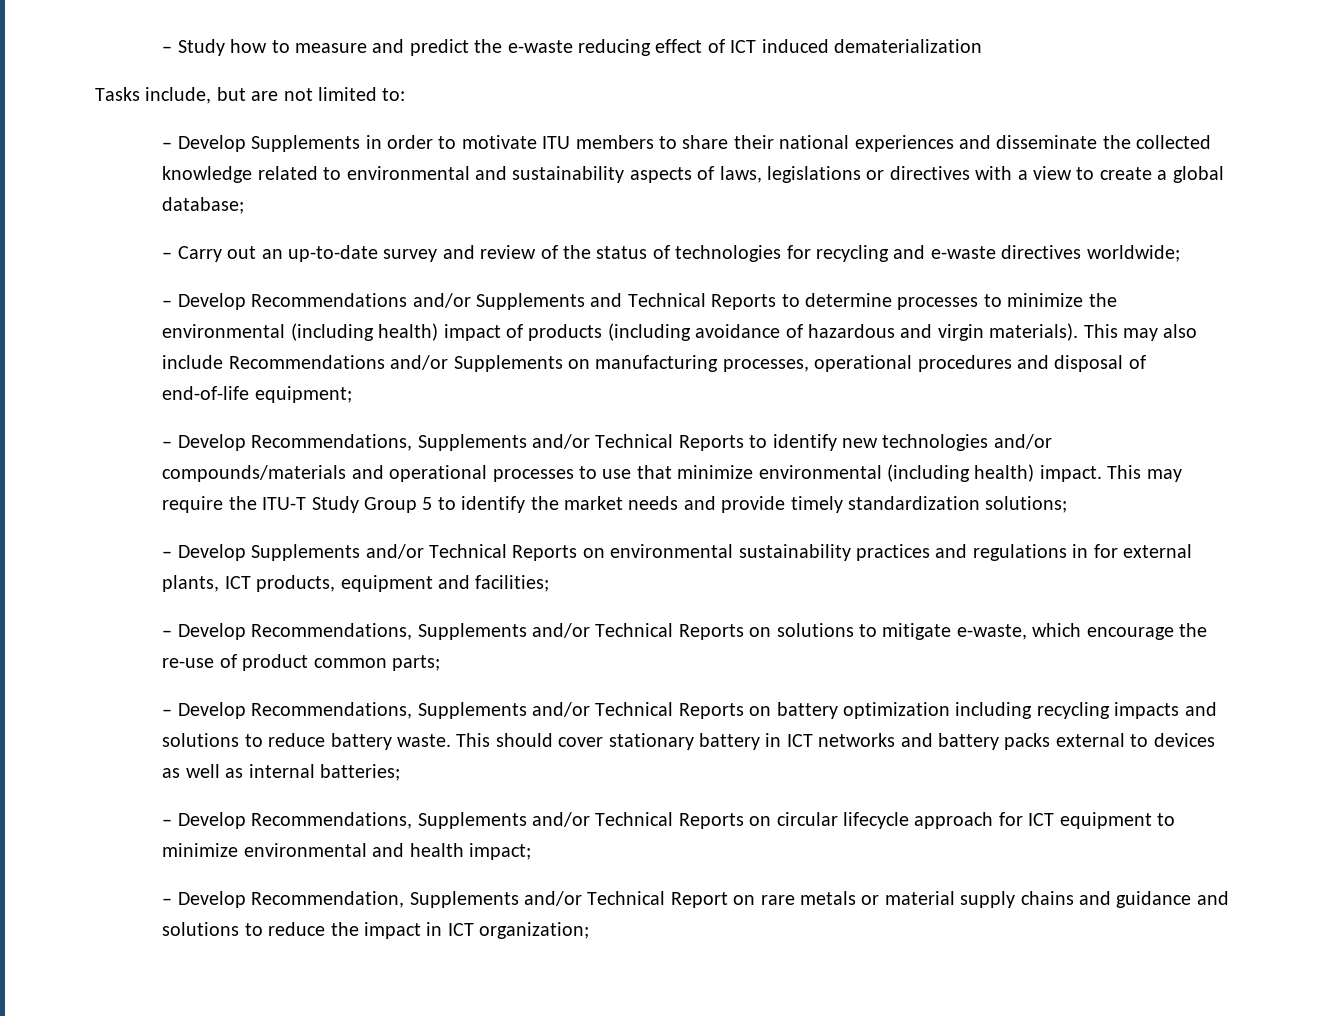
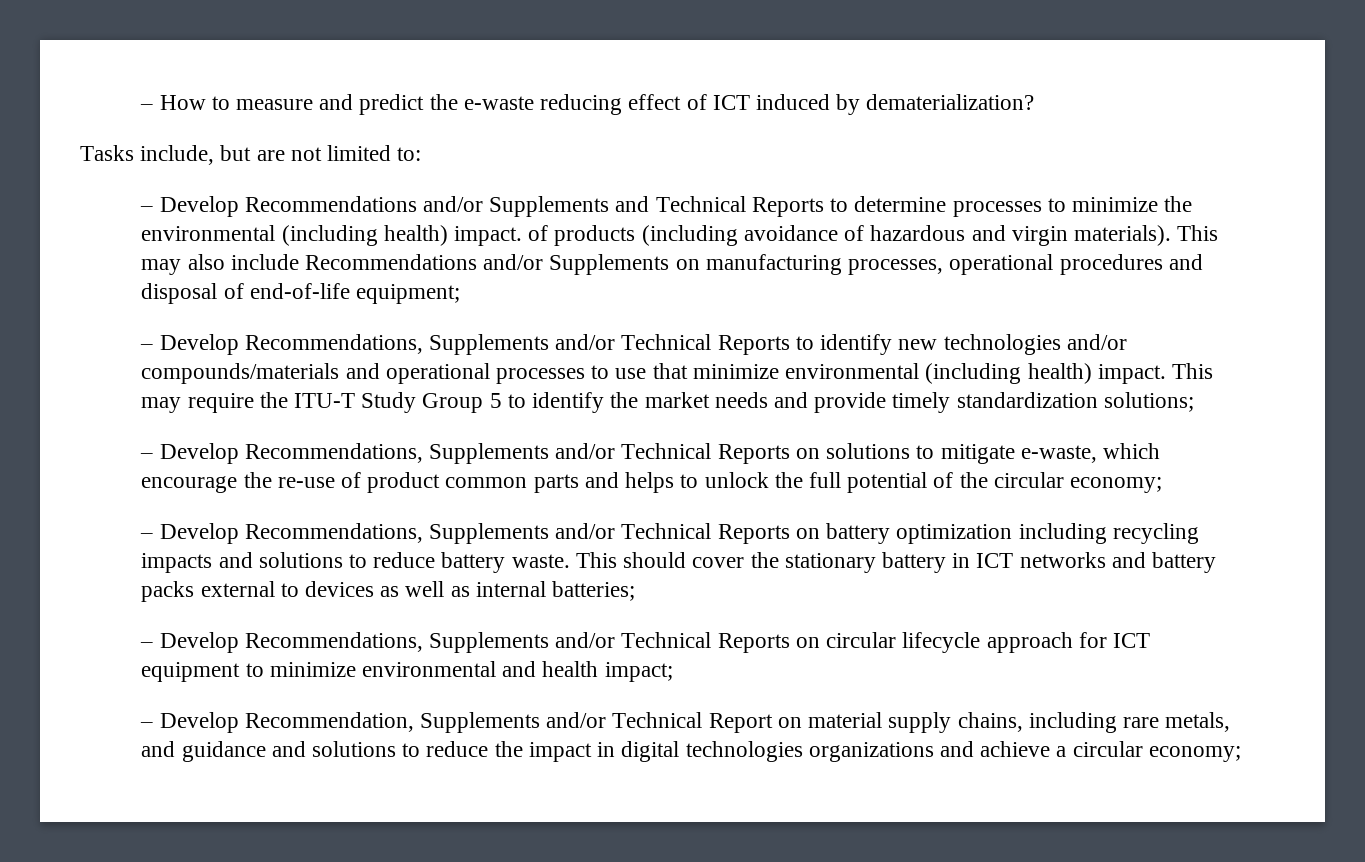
[162,39,268,56] – Study how -> [140,95,206,110] – How
[834,39,983,53] dematerialization -> [836,94,1035,115] by dematerialization?
[162,135,1212,152] [162,166,1224,183] [162,197,245,214] [162,245,1180,262] // – Develop Supplements in order to motivate ITU members to share their national experiences and disseminate the collected knowledge related to environmental and sustainability aspects of laws, legislations or directives with a view to create a global database; // – Carry out an up-to-date survey and review of the status of technologies for recycling and e-waste directives worldwide; -> (422, 154) none
[443,324,501,341] impact -> [454,226,523,246] impact.
[162,544,1193,561] [162,575,550,592] // – Develop Supplements and/or Technical Reports on environmental sustainability practices and regulations in for external plants, ICT products, equipment and facilities; -> (1194, 402) none
[392,655,441,671] parts; -> [533,472,1163,493] parts and helps to unlock the full potential of the circular economy;
(604, 742) none -> [750,552,779,568] the
[760,891,1074,908] rare metals or material supply chains -> [808,712,1231,733] material supply chains, including rare metals,
[447,922,590,939] ICT organization; -> [621,741,1241,762] digital technologies organizations and achieve a circular economy;

